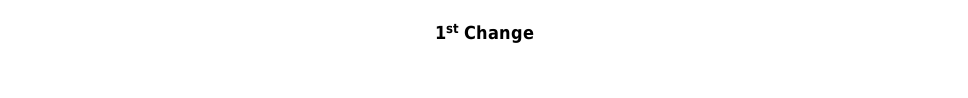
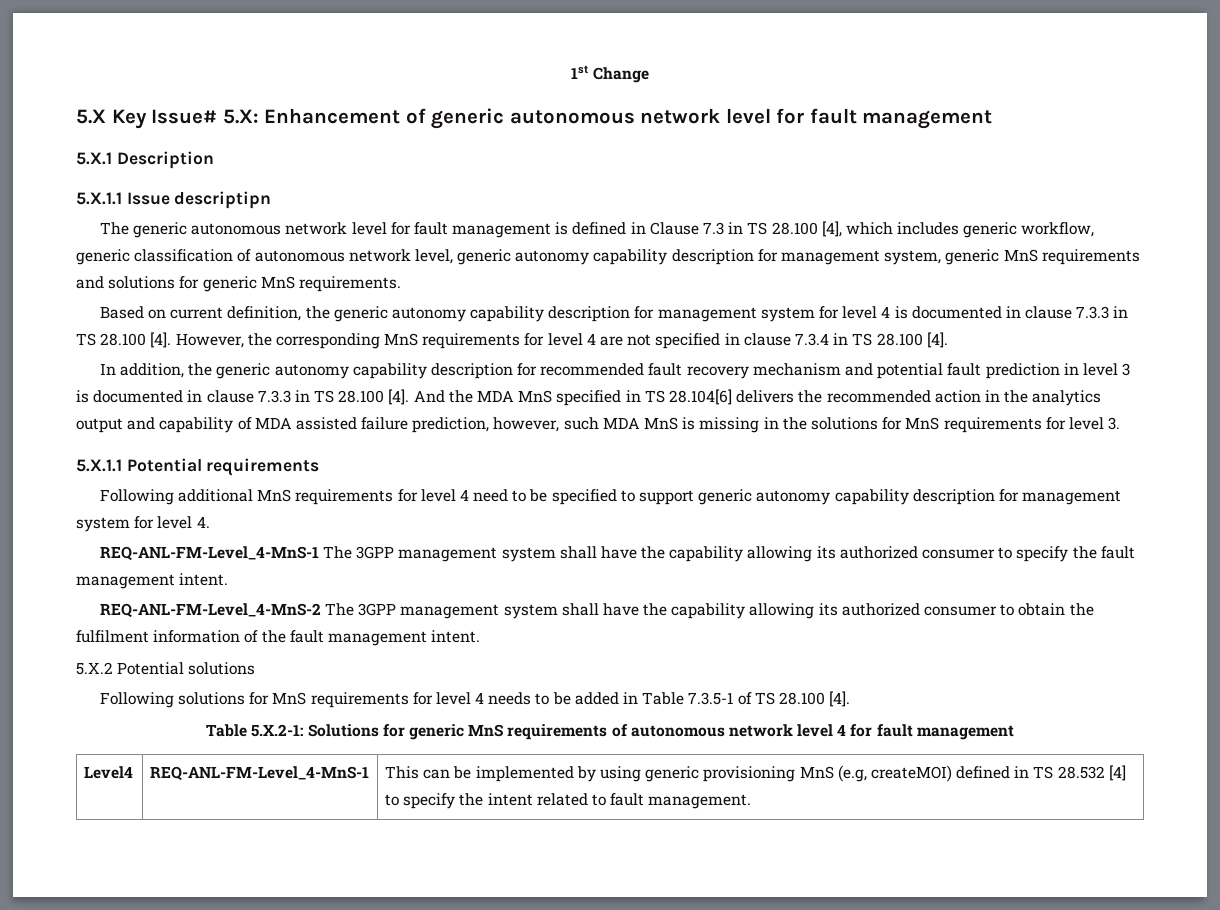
(534, 34) none -> [76,108,993,129] [76,151,214,169] [76,191,272,209] [99,221,1095,238] [76,249,1140,265] [76,276,401,292] [99,306,1129,322] [76,332,948,349] [99,363,1131,379] [76,389,1102,406] [76,417,1121,433] [76,458,320,476] [99,489,1122,505] [76,516,210,532] [99,546,1135,562] [76,573,229,589] [99,603,1094,619] [76,630,481,646] [76,662,256,675] [99,691,851,708] [206,724,1014,740] [84,766,134,779] [150,766,370,781] [385,765,1126,782] [385,793,752,809] // 5.X Key Issue# 5.X: Enhancement of generic autonomous network level for fault management // 5.X.1 Description // 5.X.1.1 Issue descriptipn // The generic autonomous network level for fault management is defined in Clause 7.3 in TS 28.100 [4], which includes generic workflow, generic classification of autonomous network level, generic autonomy capability description for management system, generic MnS requirements and solutions for generic MnS requirements. // Based on current definition, the generic autonomy capability description for management system for level 4 is documented in clause 7.3.3 in TS 28.100 [4]. However, the corresponding MnS requirements for level 4 are not specified in clause 7.3.4 in TS 28.100 [4]. // In addition, the generic autonomy capability description for recommended fault recovery mechanism and potential fault prediction in level 3 is documented in clause 7.3.3 in TS 28.100 [4]. And the MDA MnS specified in TS 28.104[6] delivers the recommended action in the analytics output and capability of MDA assisted failure prediction, however, such MDA MnS is missing in the solutions for MnS requirements for level 3. // 5.X.1.1 Potential requirements // Following additional MnS requirements for level 4 need to be specified to support generic autonomy capability description for management system for level 4. // REQ-ANL-FM-Level_4-MnS-1 The 3GPP management system shall have the capability allowing its authorized consumer to specify the fault management intent. // REQ-ANL-FM-Level_4-MnS-2 The 3GPP management system shall have the capability allowing its authorized consumer to obtain the fulfilment information of the fault management intent. // 5.X.2 Potential solutions // Following solutions for MnS requirements for level 4 needs to be added in Table 7.3.5-1 of TS 28.100 [4]. // Table 5.X.2-1: Solutions for generic MnS requirements of autonomous network level 4 for fault management // Level4 | REQ-ANL-FM-Level_4-MnS-1 | This can be implemented by using generic provisioning MnS (e.g, createMOI) defined in TS 28.532 [4] to specify the intent related to fault management.

